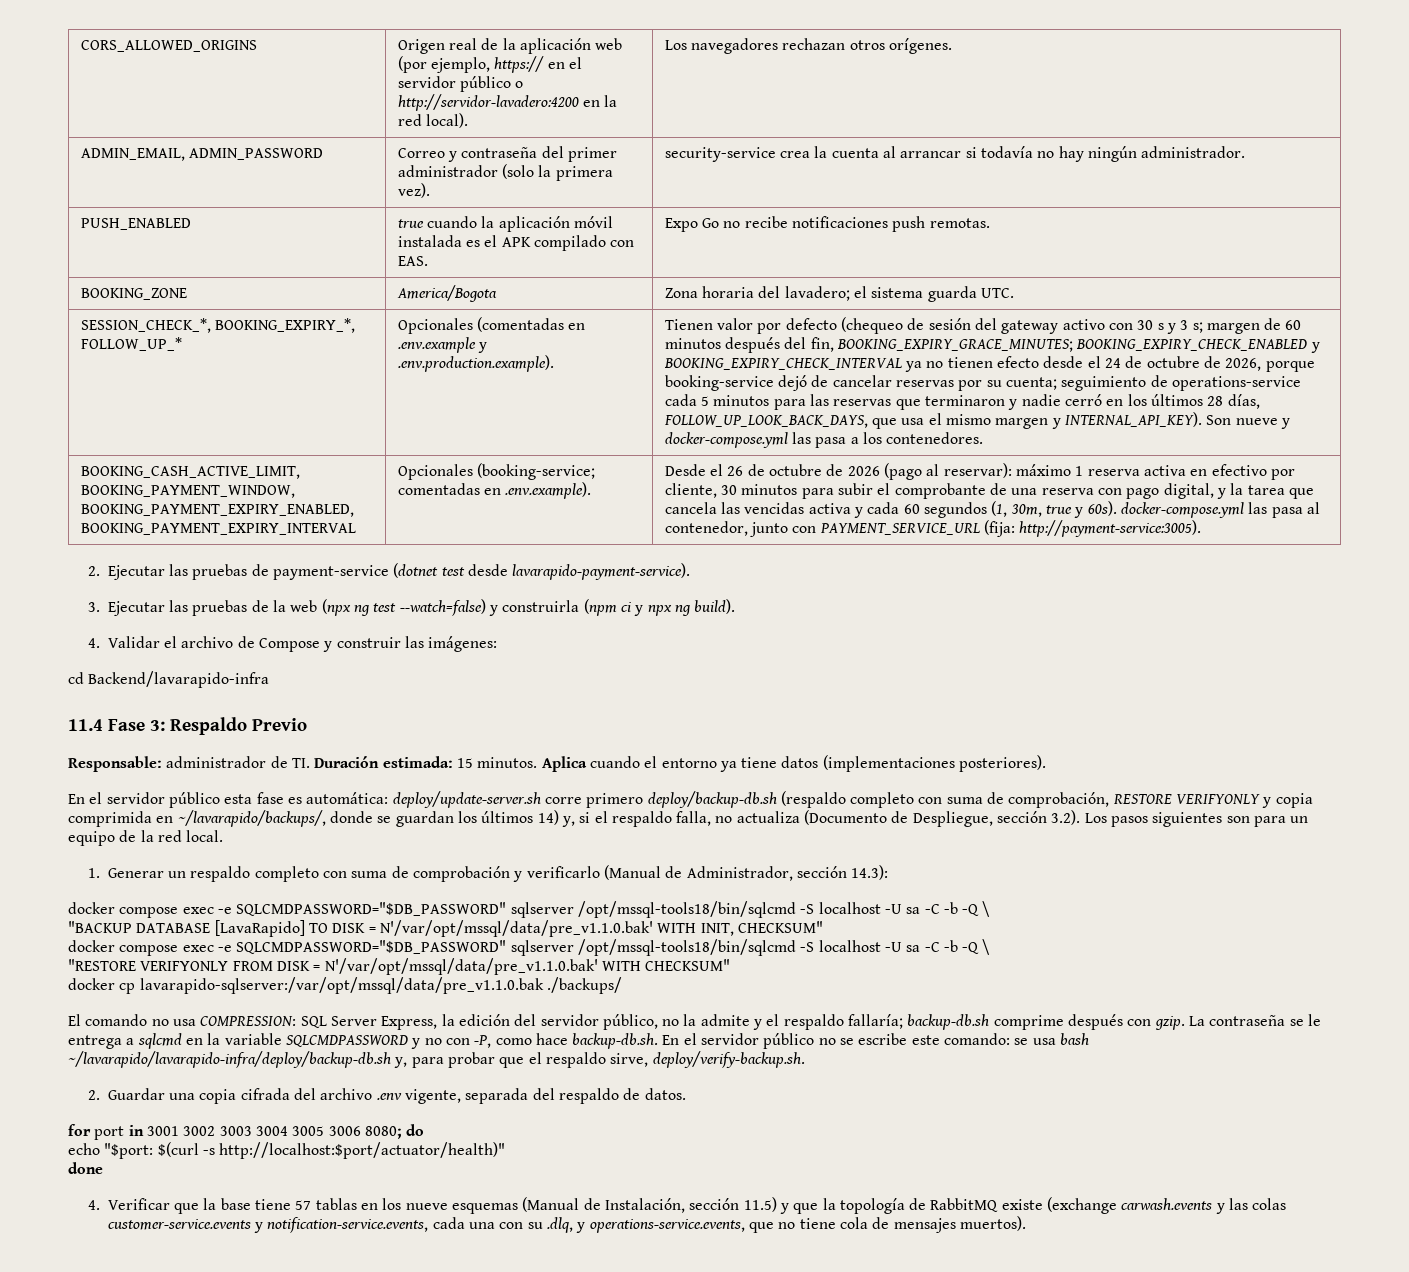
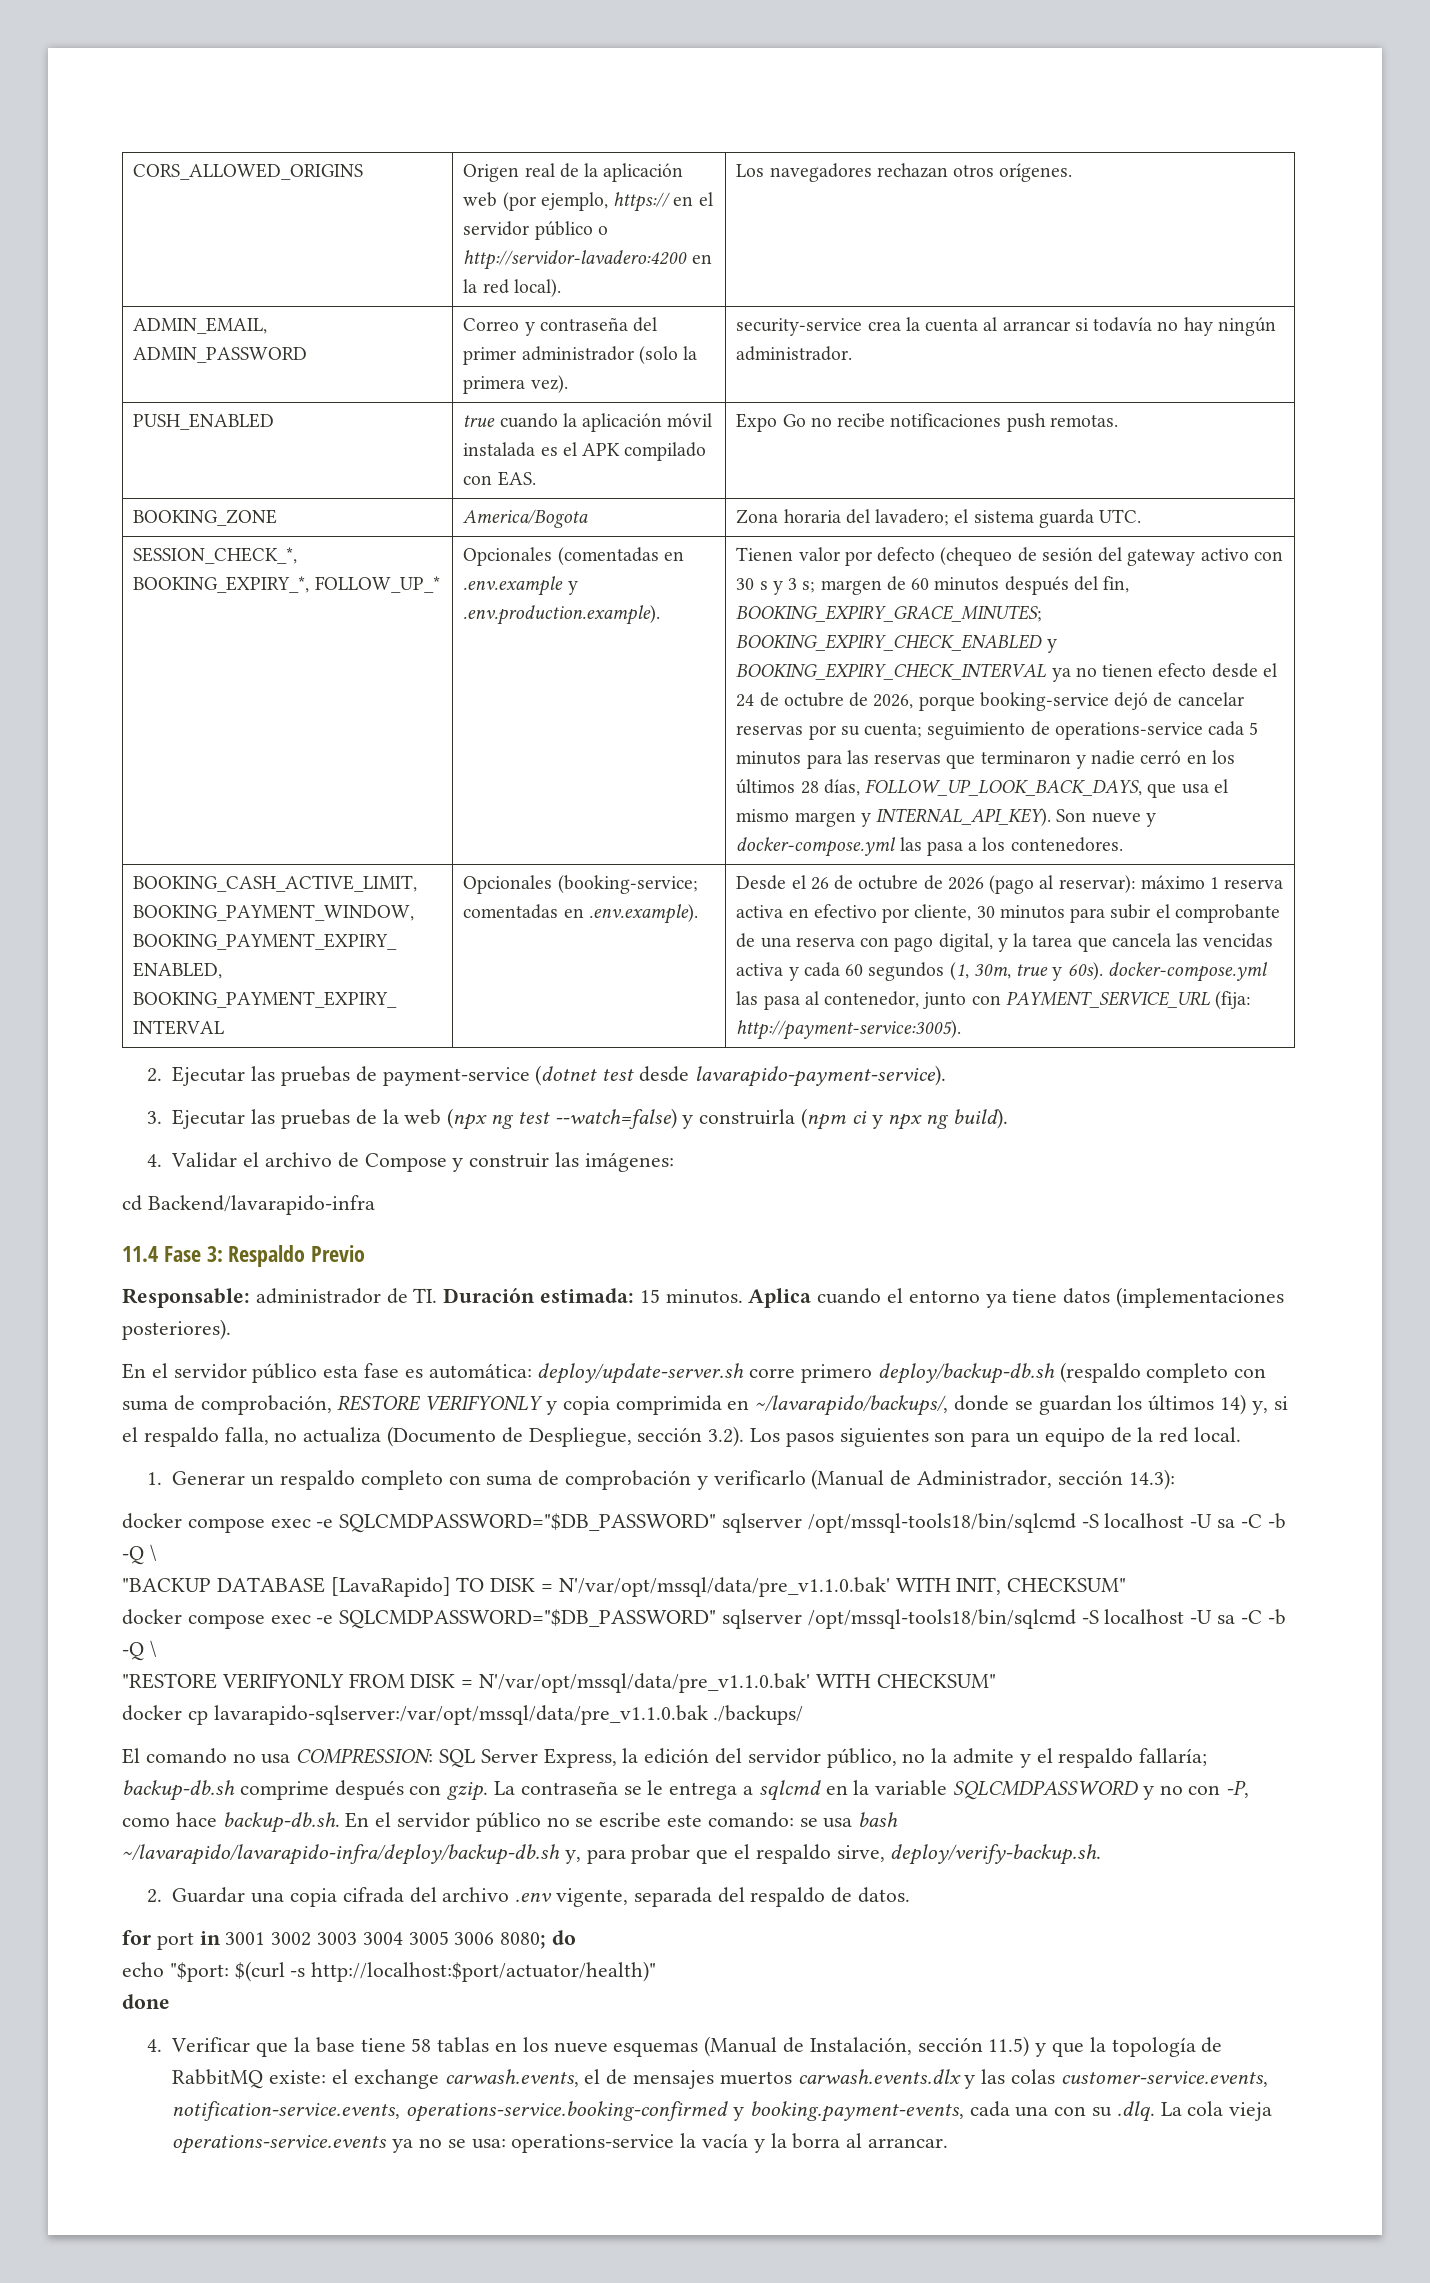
[295,1200,312,1210] 57 -> [411,2038,432,2052] 58
[1001,1197,1287,1214] [107,1216,1026,1233] existe (exchange carwash.events y las colas customer-service.events y notification-service.events, cada una con su .dlq, y operations-service.events, que no tiene cola de mensajes muertos). -> [269,2069,1268,2089] [172,2101,1273,2122] [172,2133,948,2154] existe: el exchange carwash.events, el de mensajes muertos carwash.events.dlx y las colas customer-service.events, notification-service.events, operations-service.booking-confirmed y booking.payment-events, cada una con su .dlq. La cola vieja operations-service.events ya no se usa: operations-service la vacía y la borra al arrancar.

